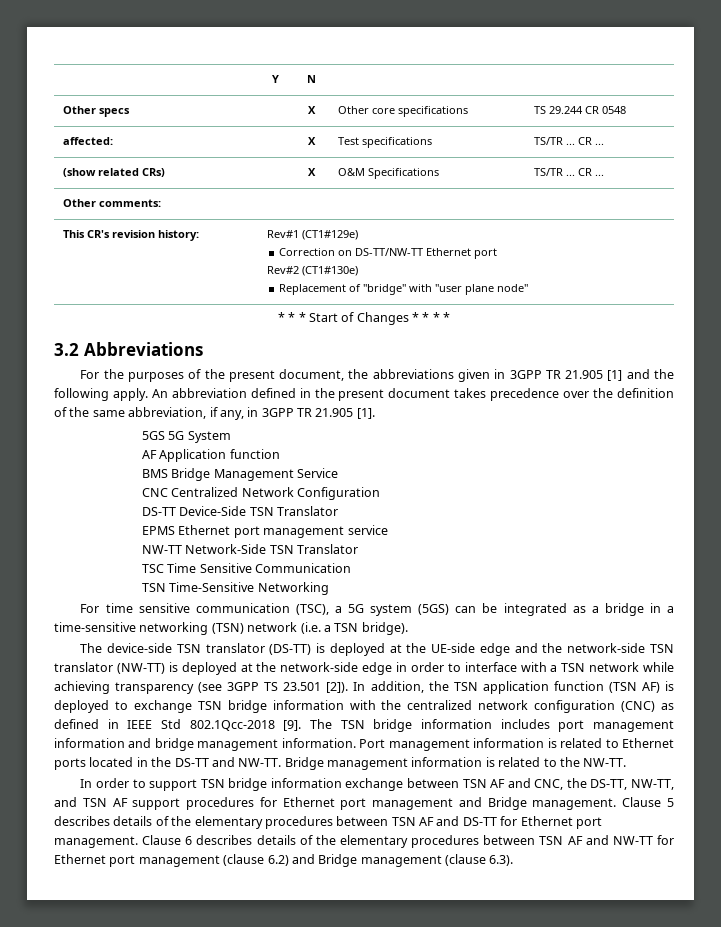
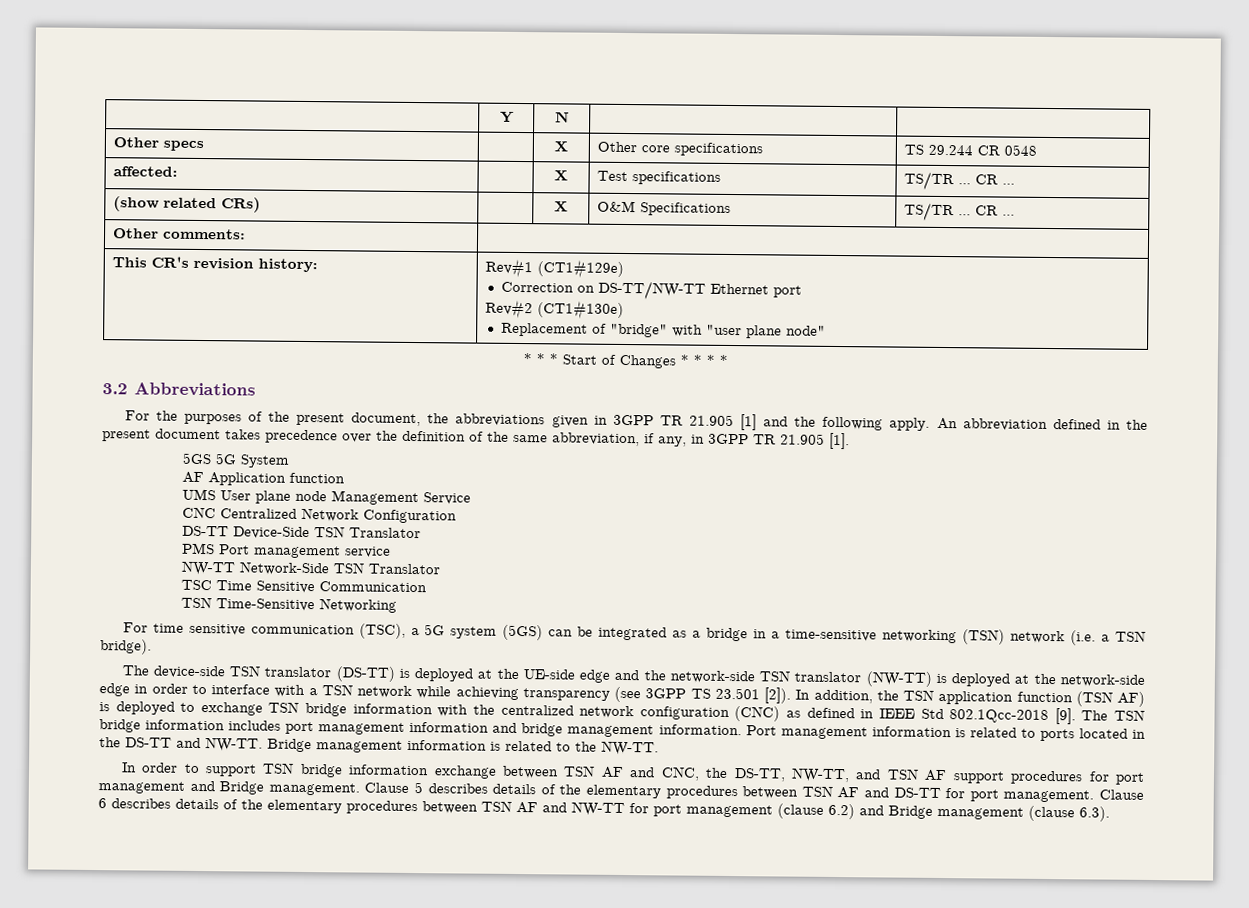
[142,468,211,481] BMS Bridge -> [181,488,327,504] UMS User plane node
[142,525,260,538] EPMS Ethernet port -> [181,542,250,555] PMS Port
[622,738,674,748] Ethernet -> (1036, 733) none
[282,797,335,807] Ethernet -> (1110, 776) none
[520,816,573,826] Ethernet -> (966, 793) none
[54,854,106,864] Ethernet -> (649, 808) none

